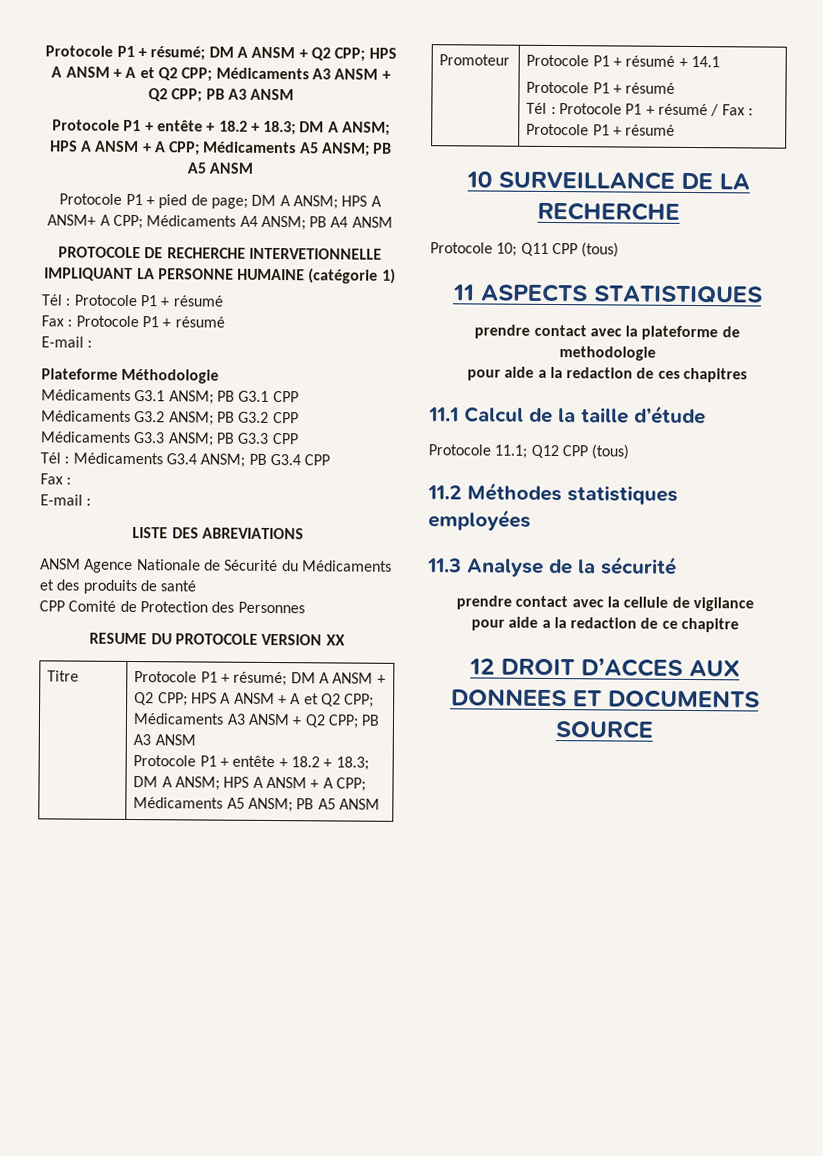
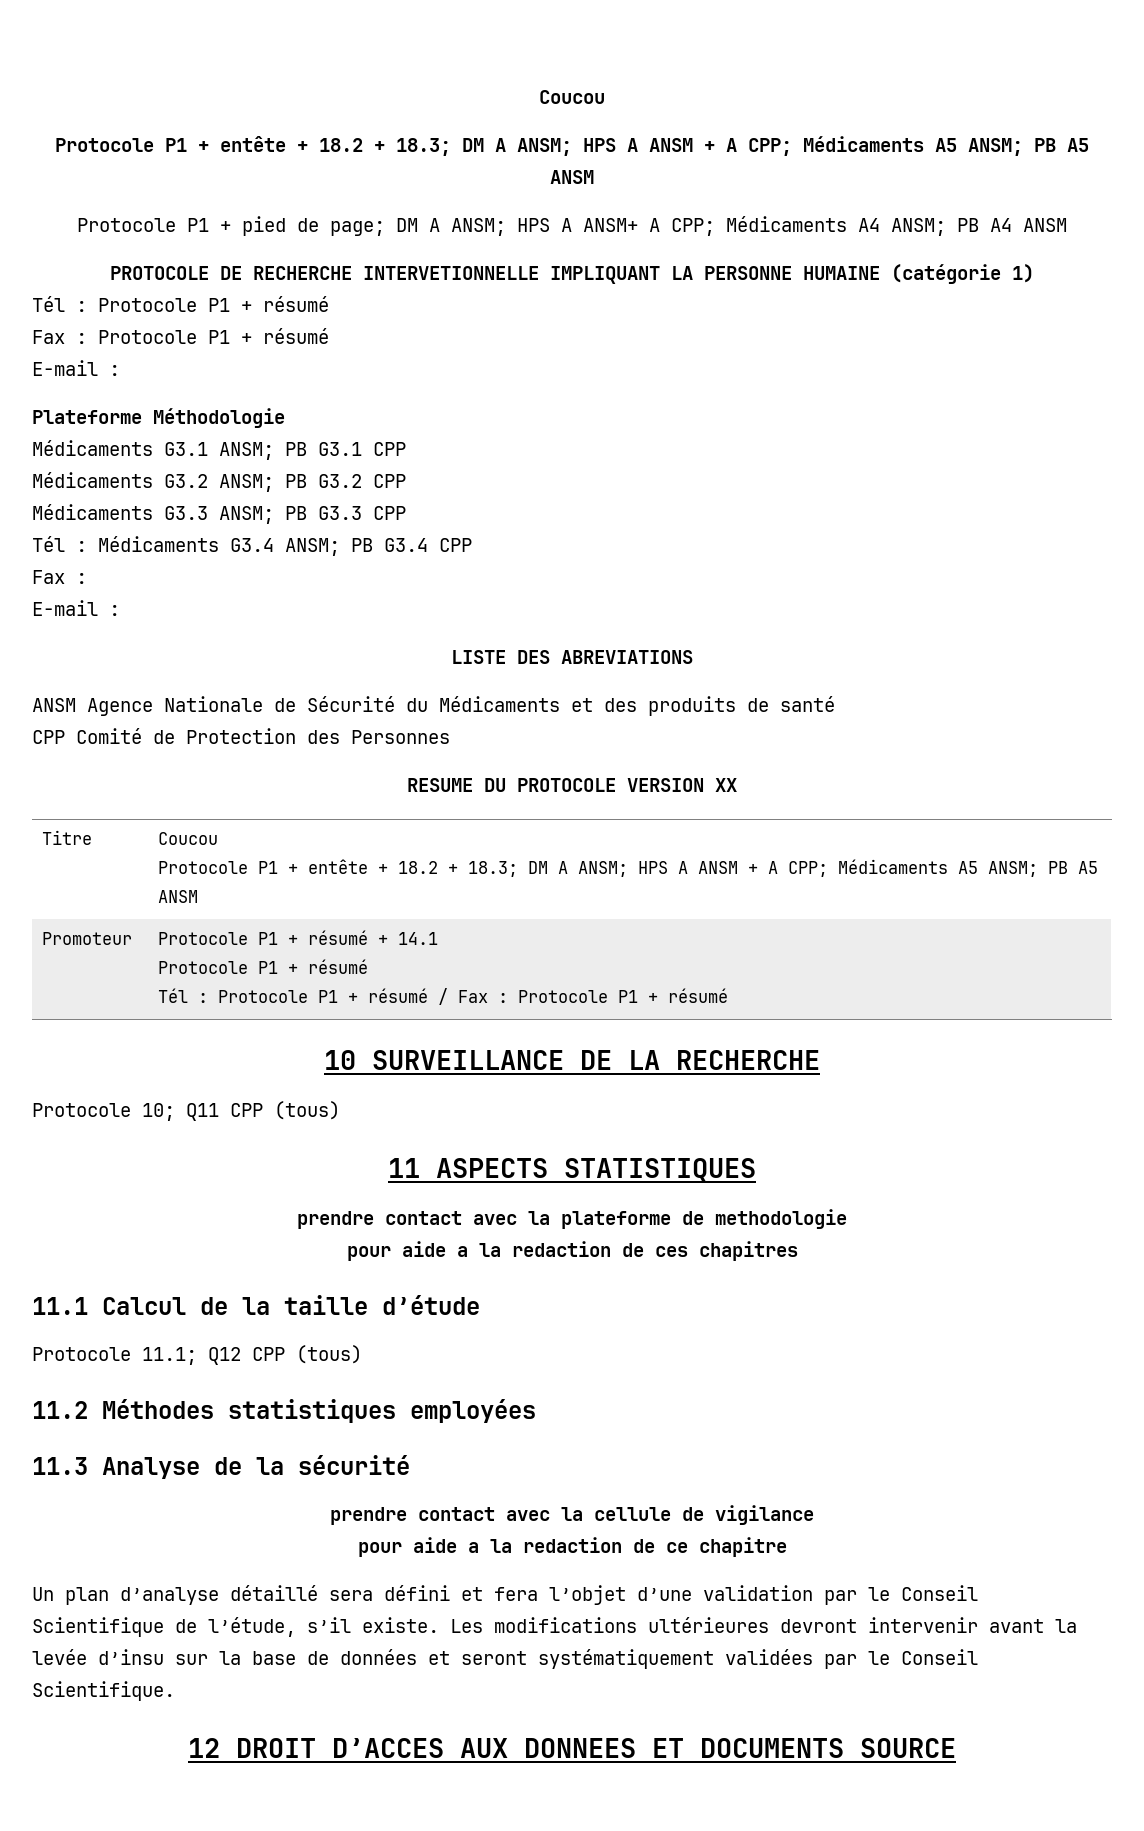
[45,45,397,62] [51,66,391,82] [147,88,295,103] Protocole P1 + résumé; DM A ANSM + Q2 CPP; HPS A ANSM + A et Q2 CPP; Médicaments A3 ANSM + Q2 CPP; PB A3 ANSM -> [539,90,605,104] Coucou
[134,671,386,687] [134,692,375,708] [133,713,381,729] [133,734,196,746] Protocole P1 + résumé; DM A ANSM + Q2 CPP; HPS A ANSM + A et Q2 CPP; Médicaments A3 ANSM + Q2 CPP; PB A3 ANSM -> [158,832,219,845] Coucou
(740, 625) none -> [32,1585,978,1605] [32,1617,1077,1637] [32,1649,978,1669] [32,1681,175,1701] // Un plan d’analyse détaillé sera défini et fera l’objet d’une validation par le Conseil Scientifique de l’étude, s’il existe. Les modifications ultérieures devront intervenir avant la levée d’insu sur la base de données et seront systématiquement validées par le Conseil Scientifique.

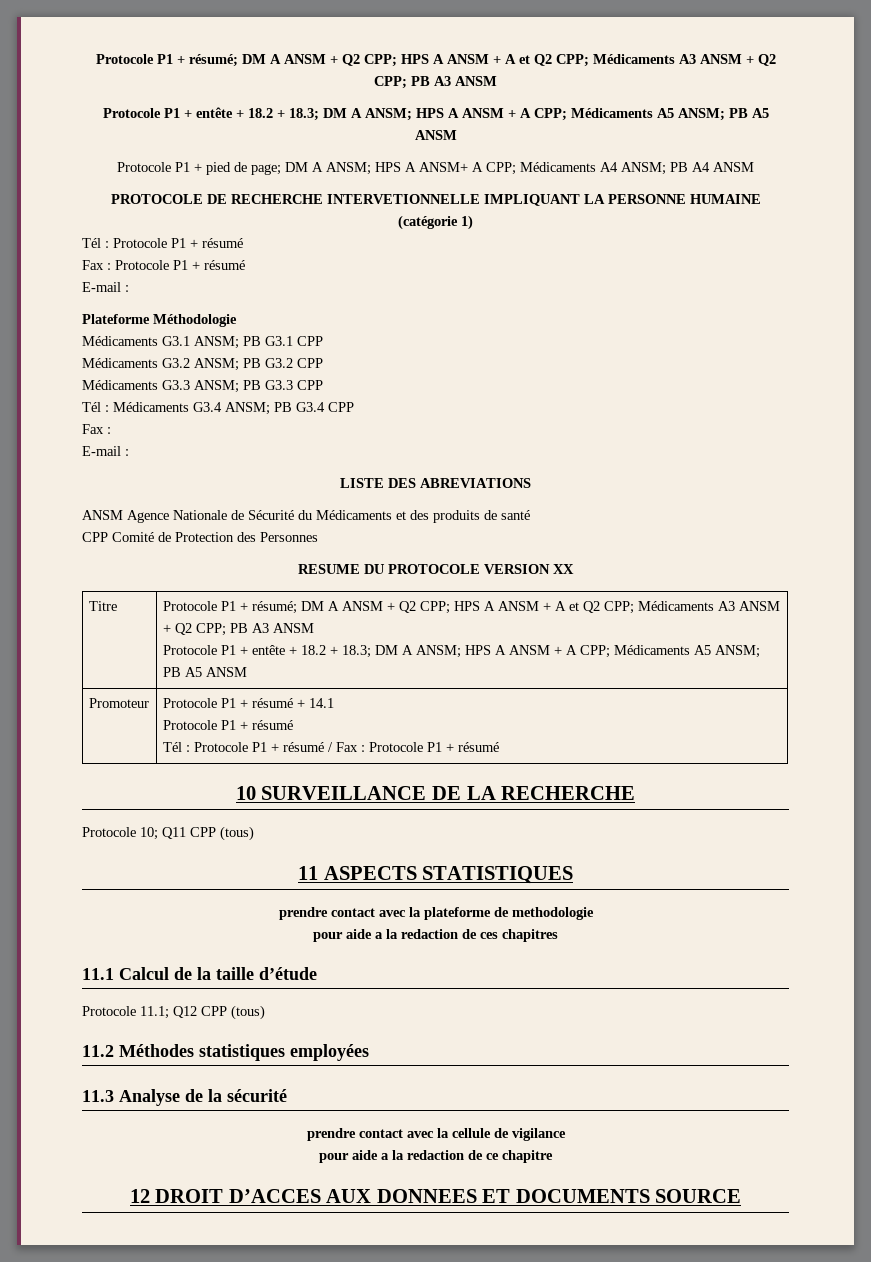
[539,90,605,104] Coucou -> [95,54,776,67] [374,76,497,89] Protocole P1 + résumé; DM A ANSM + Q2 CPP; HPS A ANSM + A et Q2 CPP; Médicaments A3 ANSM + Q2 CPP; PB A3 ANSM
[158,832,219,845] Coucou -> [162,601,780,614] [162,623,314,636] Protocole P1 + résumé; DM A ANSM + Q2 CPP; HPS A ANSM + A et Q2 CPP; Médicaments A3 ANSM + Q2 CPP; PB A3 ANSM
[32,1585,978,1605] [32,1617,1077,1637] [32,1649,978,1669] [32,1681,175,1701] // Un plan d’analyse détaillé sera défini et fera l’objet d’une validation par le Conseil Scientifique de l’étude, s’il existe. Les modifications ultérieures devront intervenir avant la levée d’insu sur la base de données et seront systématiquement validées par le Conseil Scientifique. -> (553, 1156) none

